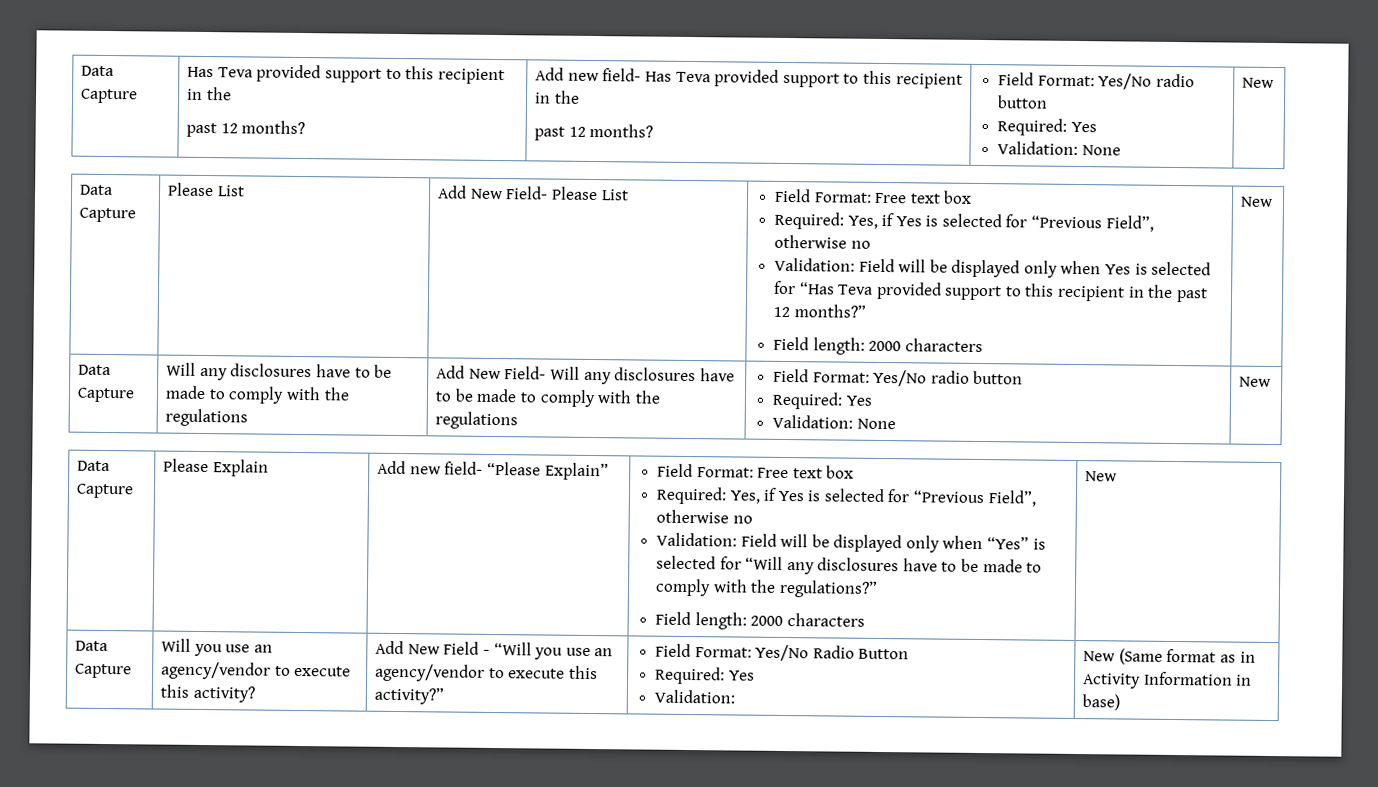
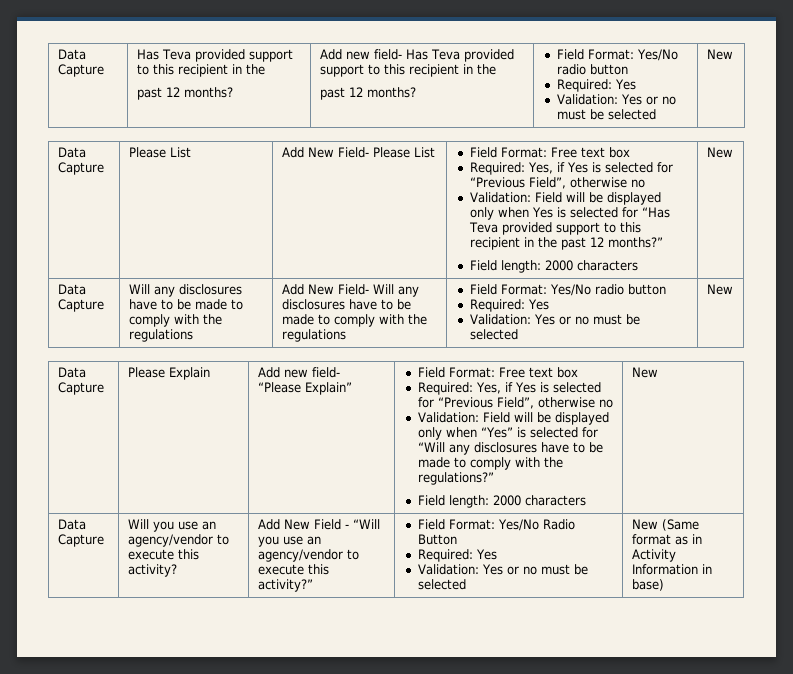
[996,141,1121,156] Validation: None -> [556,94,676,105] [556,109,656,120] Validation: Yes or no must be selected
[771,414,896,430] Validation: None -> [469,314,640,325] [469,329,518,340] Validation: Yes or no must be selected
(735, 696) none -> [481,564,588,575] [417,579,466,590] Yes or no must be selected

